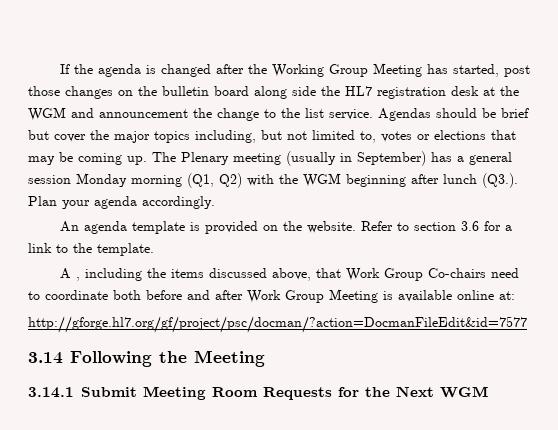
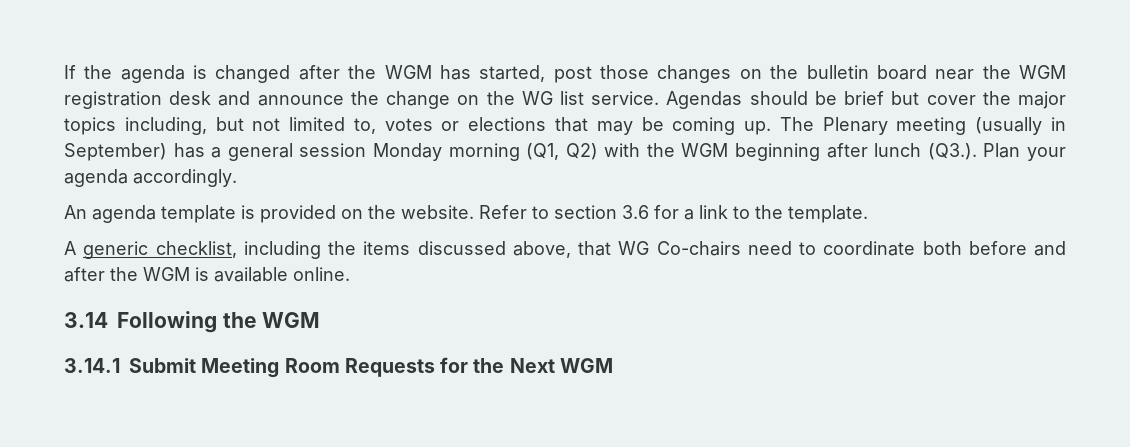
[271,63,422,77] Working Group Meeting -> [384,65,432,79] WGM
[254,86,519,99] [28,107,300,121] along side the HL7 registration desk at the WGM and announcement the change to the -> [935,65,1066,80] [64,91,553,109] near the WGM registration desk and announce the change on the WG
[75,277,80,281] , -> [83,241,237,259] generic checklist,
[345,268,423,281] Work Group -> [618,241,650,255] WG
[247,289,515,303] [28,316,527,333] Work Group Meeting is available online at: // http://gforge.hl7.org/gf/project/psc/docman/?action=DocmanFileEdit&id=7577 -> [110,267,350,282] the WGM is available online.
[194,350,265,367] Meeting -> [262,312,321,328] WGM

